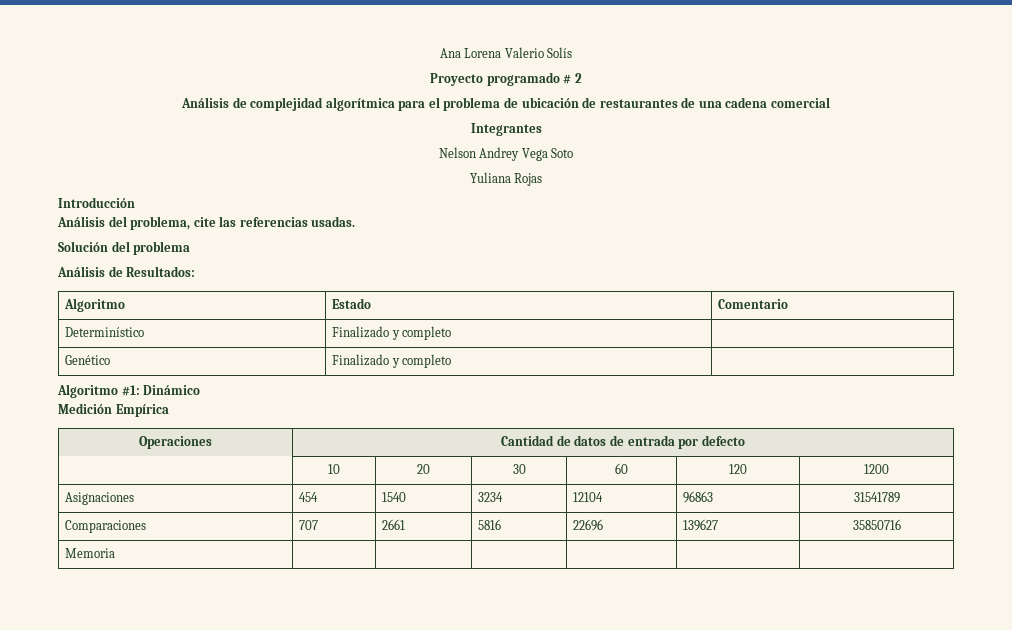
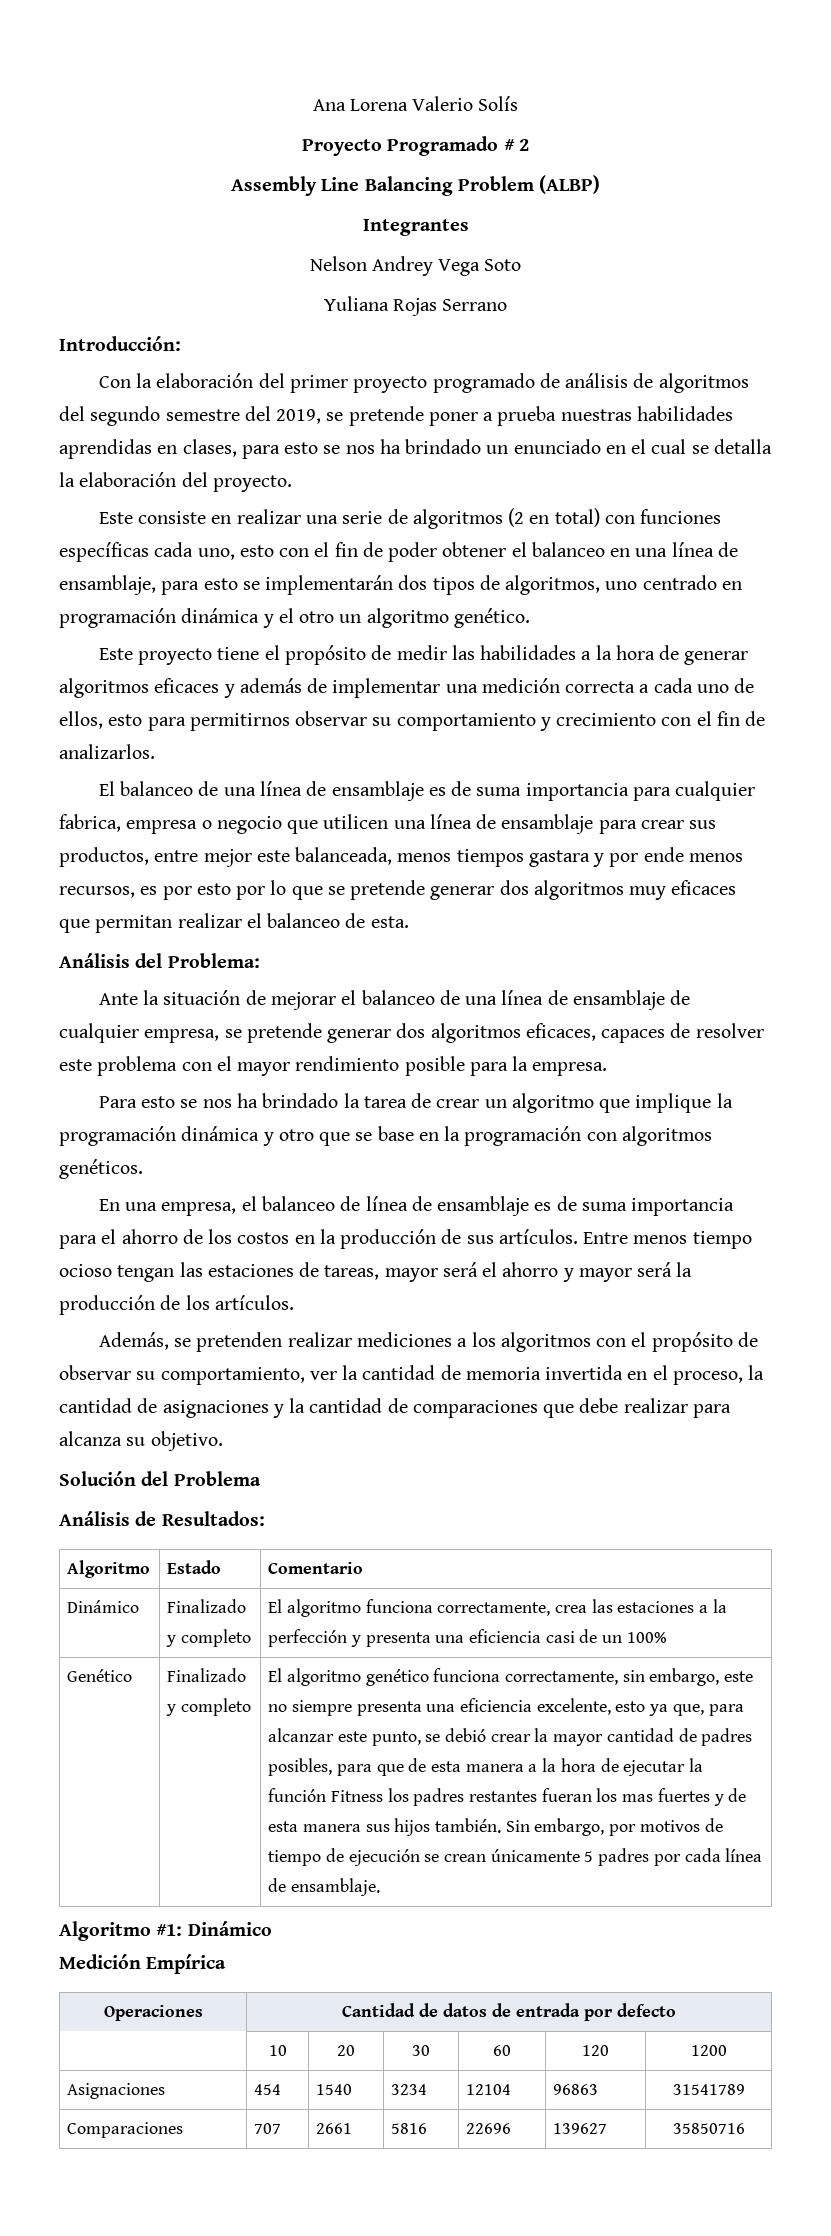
[486,72,560,86] programado -> [387,136,499,156] Programado
[181,97,830,111] Análisis de complejidad algorítmica para el problema de ubicación de restaurantes de una cadena comercial -> [230,175,601,196] Assembly Line Balancing Problem (ALBP)
[58,197,135,208] [57,216,356,230] // Introducción // Análisis del problema, cite las referencias usadas. -> [442,299,508,311] [59,336,181,351] [98,373,749,393] [59,406,733,426] [59,439,772,459] [59,472,292,492] [98,508,722,529] [59,542,738,562] [59,575,742,595] [59,608,530,628] [98,645,749,665] [59,678,755,698] [59,711,766,731] [59,744,155,759] [98,781,756,801] [59,814,717,834] [59,847,743,867] [59,880,737,900] [59,913,409,933] [59,953,260,968] [98,990,691,1010] [59,1023,764,1043] [59,1056,608,1076] [98,1093,733,1113] [59,1126,712,1146] [59,1159,143,1179] [98,1196,735,1216] [59,1229,752,1249] [59,1262,693,1282] [59,1295,294,1315] [98,1332,758,1352] [59,1365,765,1385] [59,1398,731,1418] [59,1431,223,1451] Serrano // Introducción: // Con la elaboración del primer proyecto programado de análisis de algoritmos del segundo semestre del 2019, se pretende poner a prueba nuestras habilidades aprendidas en clases, para esto se nos ha brindado un enunciado en el cual se detalla la elaboración del proyecto. // Este consiste en realizar una serie de algoritmos (2 en total) con funciones específicas cada uno, esto con el fin de poder obtener el balanceo en una línea de ensamblaje, para esto se implementarán dos tipos de algoritmos, uno centrado en programación dinámica y el otro un algoritmo genético. // Este proyecto tiene el propósito de medir las habilidades a la hora de generar algoritmos eficaces y además de implementar una medición correcta a cada uno de ellos, esto para permitirnos observar su comportamiento y crecimiento con el fin de analizarlos. // El balanceo de una línea de ensamblaje es de suma importancia para cualquier fabrica, empresa o negocio que utilicen una línea de ensamblaje para crear sus productos, entre mejor este balanceada, menos tiempos gastara y por ende menos recursos, es por esto por lo que se pretende generar dos algoritmos muy eficaces que permitan realizar el balanceo de esta. // Análisis del Problema: // Ante la situación de mejorar el balanceo de una línea de ensamblaje de cualquier empresa, se pretende generar dos algoritmos eficaces, capaces de resolver este problema con el mayor rendimiento posible para la empresa. // Para esto se nos ha brindado la tarea de crear un algoritmo que implique la programación dinámica y otro que se base en la programación con algoritmos genéticos. // En una empresa, el balanceo de línea de ensamblaje es de suma importancia para el ahorro de los costos en la producción de sus artículos. Entre menos tiempo ocioso tengan las estaciones de tareas, mayor será el ahorro y mayor será la producción de los artículos. // Además, se pretenden realizar mediciones a los algoritmos con el propósito de observar su comportamiento, ver la cantidad de memoria invertida en el proceso, la cantidad de asignaciones y la cantidad de comparaciones que debe realizar para alcanza su objetivo.
[133,241,191,255] problema -> [173,1471,261,1486] Problema
[65,327,145,337] [332,326,452,340] [65,355,111,365] [332,354,452,368] Determinístico | Finalizado y completo | // Genético | Finalizado y completo | -> [67,1600,140,1613] [167,1599,247,1613] [166,1629,251,1647] [268,1599,727,1617] [268,1629,667,1647] [67,1669,133,1682] [167,1668,247,1682] [166,1698,251,1716] [268,1668,754,1686] [268,1698,744,1716] [268,1728,753,1746] [268,1758,704,1776] [268,1788,747,1806] [268,1818,723,1836] [268,1848,763,1866] [268,1878,380,1896] Dinámico | Finalizado y completo | El algoritmo funciona correctamente, crea las estaciones a la perfección y presenta una eficiencia casi de un 100% // Genético | Finalizado y completo | El algoritmo genético funciona correctamente, sin embargo, este no siempre presenta una eficiencia excelente, esto ya que, para alcanzar este punto, se debió crear la mayor cantidad de padres posibles, para que de esta manera a la hora de ejecutar la función Fitness los padres restantes fueran los mas fuertes y de esta manera sus hijos también. Sin embargo, por motivos de tiempo de ejecución se crean únicamente 5 padres por cada línea de ensamblaje.
[65,548,116,558] // Memoria | | | | | | -> (745, 2128) none

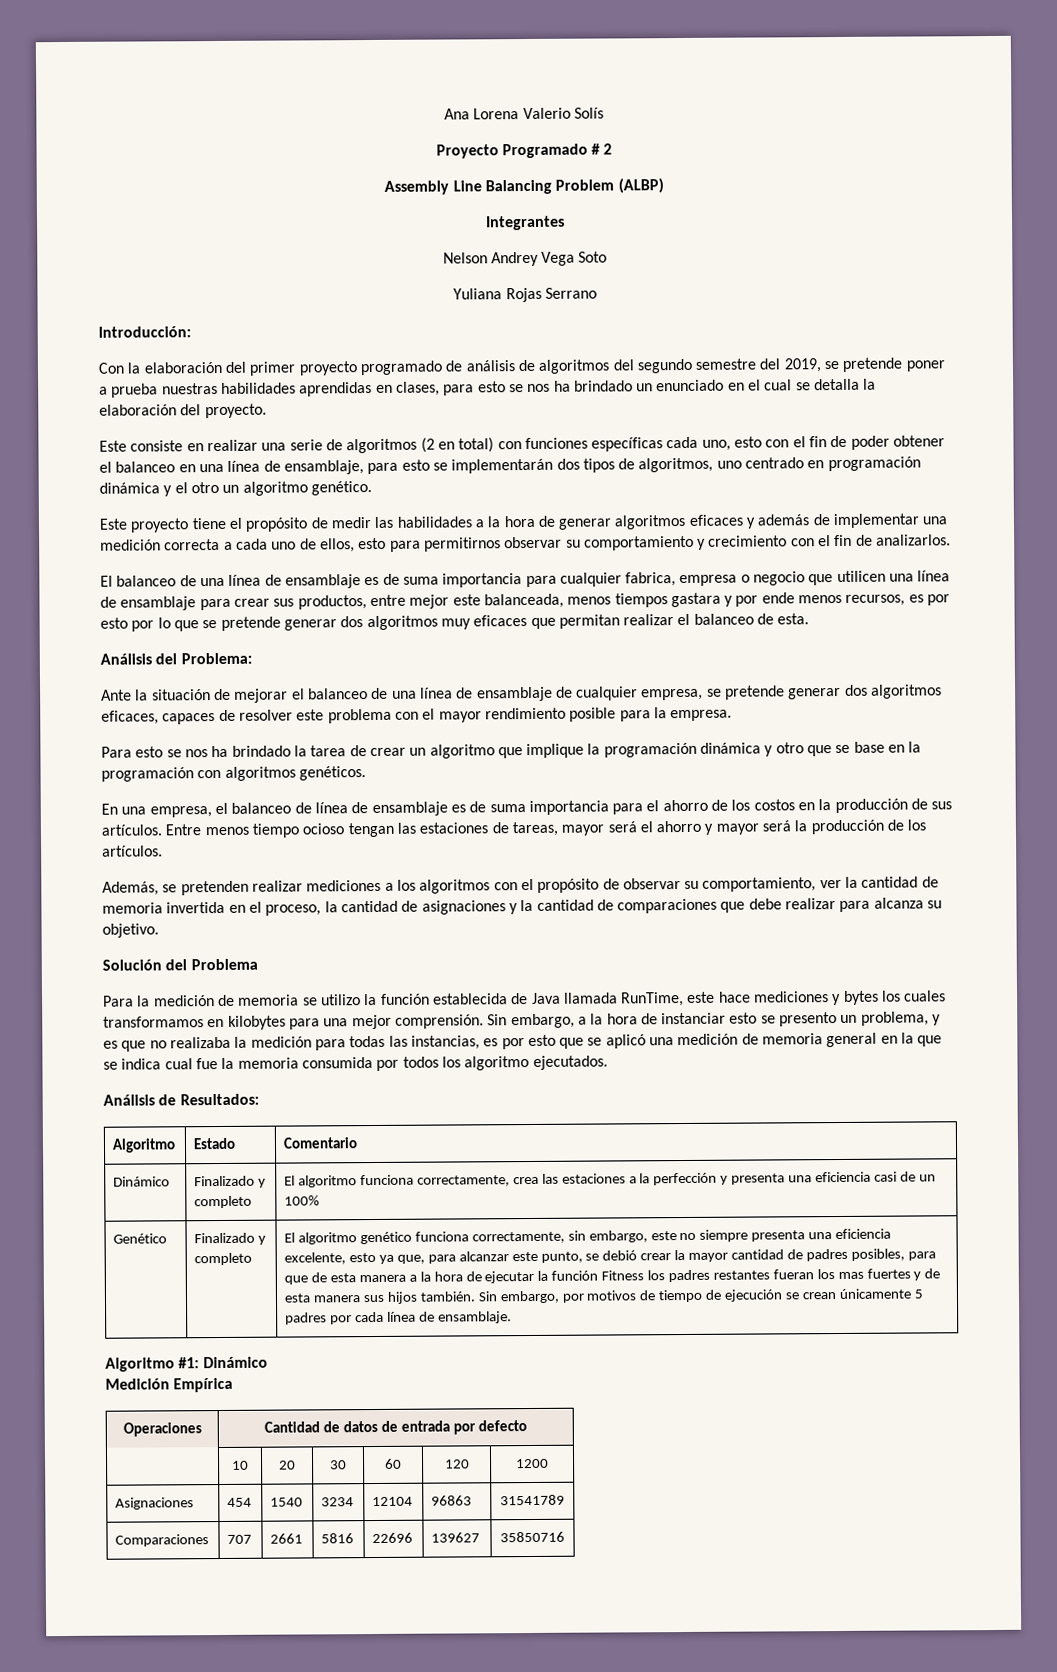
(261, 1478) none -> [103,990,947,1007] [103,1011,942,1030] [103,1032,943,1052] [103,1055,608,1071] // Para la medición de memoria se utilizo la función establecida de Java llamada RunTime, este hace mediciones y bytes los cuales transformamos en kilobytes para una mejor comprensión. Sin embargo, a la hora de instanciar esto se presento un problema, y es que no realizaba la medición para todas las instancias, es por esto que se aplicó una medición de memoria general en la que se indica cual fue la memoria consumida por todos los algoritmo ejecutados.

